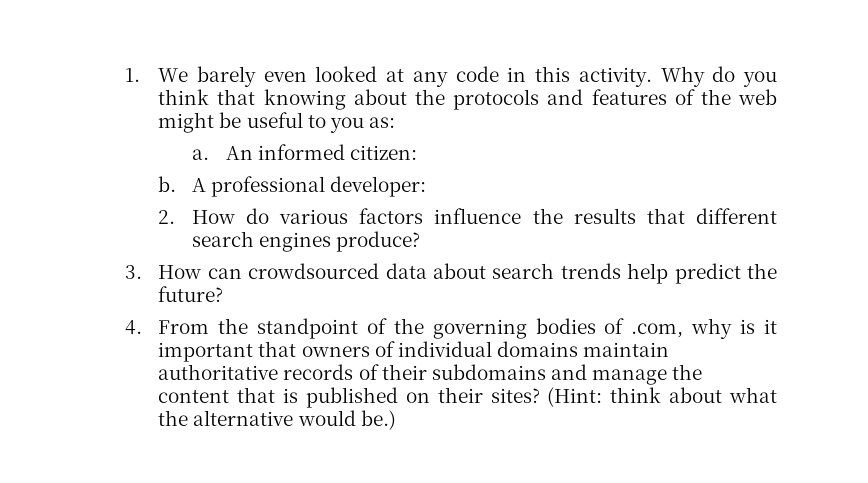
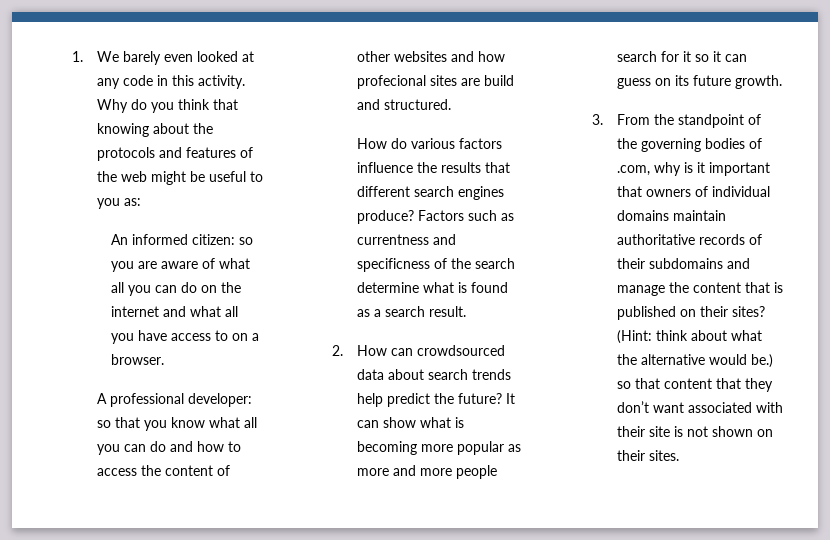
[191,149,209,160] a. -> (142, 202) none
[158,176,427,197] [158,210,176,224] // b. A professional developer: // 2. -> [239,237,254,245] [111,258,251,272] [111,282,242,296] [111,306,239,317] [111,330,260,344] [111,354,165,365] [97,393,253,407] [97,417,258,431] [97,441,242,455] [97,465,231,476] [357,51,506,62] [357,75,515,89] [357,99,452,110] so you are aware of what all you can do on the internet and what all you have access to on a browser. // A professional developer: so that you know what all you can do and how to access the content of other websites and how profecional sites are build and structured. //
[124,265,142,279] // 3. -> [418,210,515,221] [357,234,457,245] [357,258,516,272] [357,282,509,293] [357,306,467,317] [331,345,343,356] Factors such as currentness and specificness of the search determine what is found as a search result. // 2.
[124,320,142,335] // 4. -> [506,393,516,404] [357,417,465,428] [357,441,522,455] [357,465,498,479] [617,51,748,62] [617,75,783,89] [591,114,603,125] It can show what is becoming more popular as more and more people search for it so it can guess on its future growth. // 3.
(396, 420) none -> [617,378,774,392] [617,401,784,413] [617,426,774,437] [617,450,680,461] so that content that they don’t want associated with their site is not shown on their sites.

